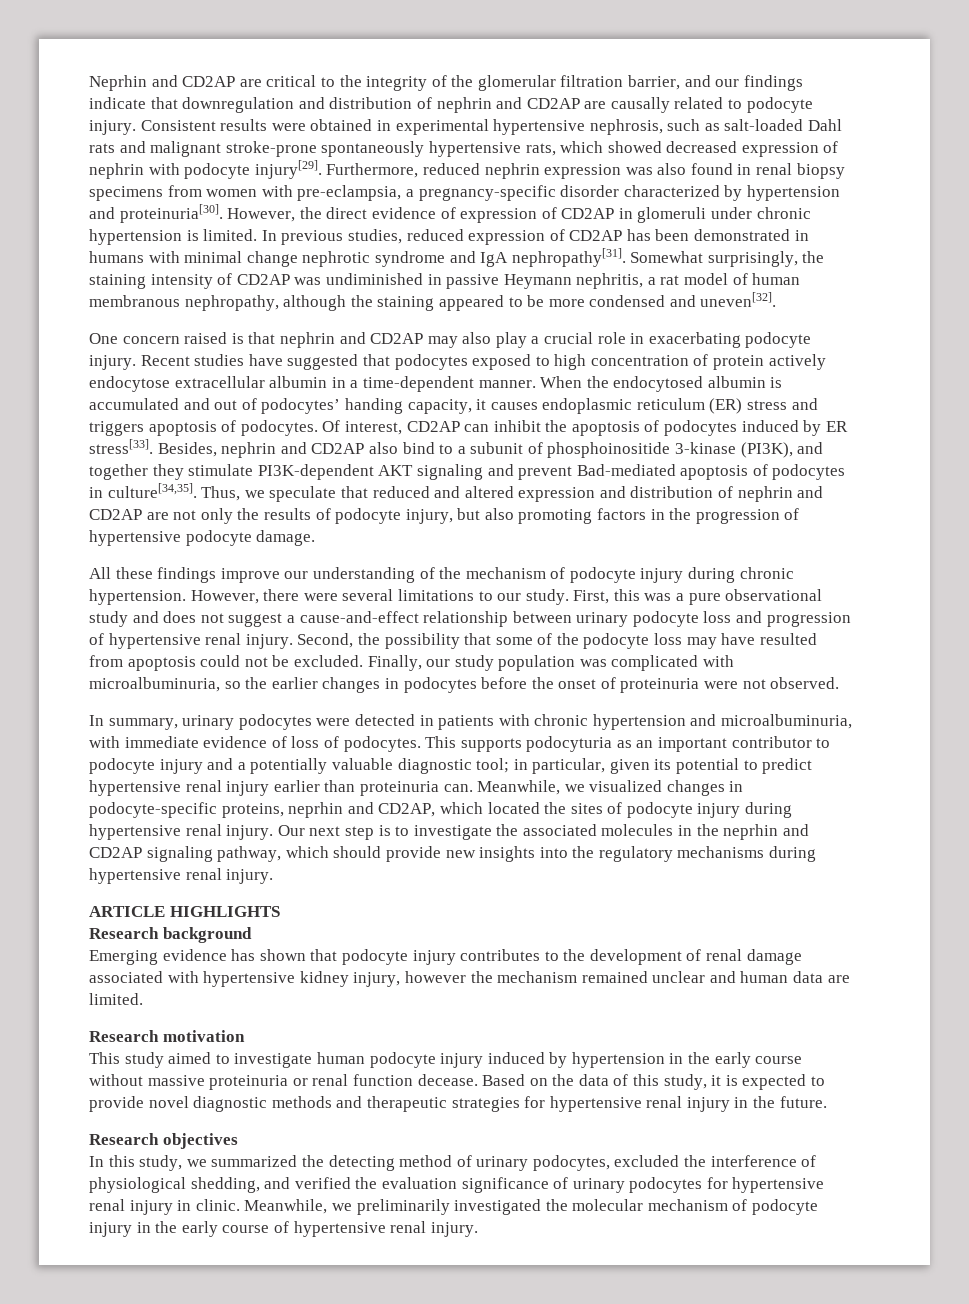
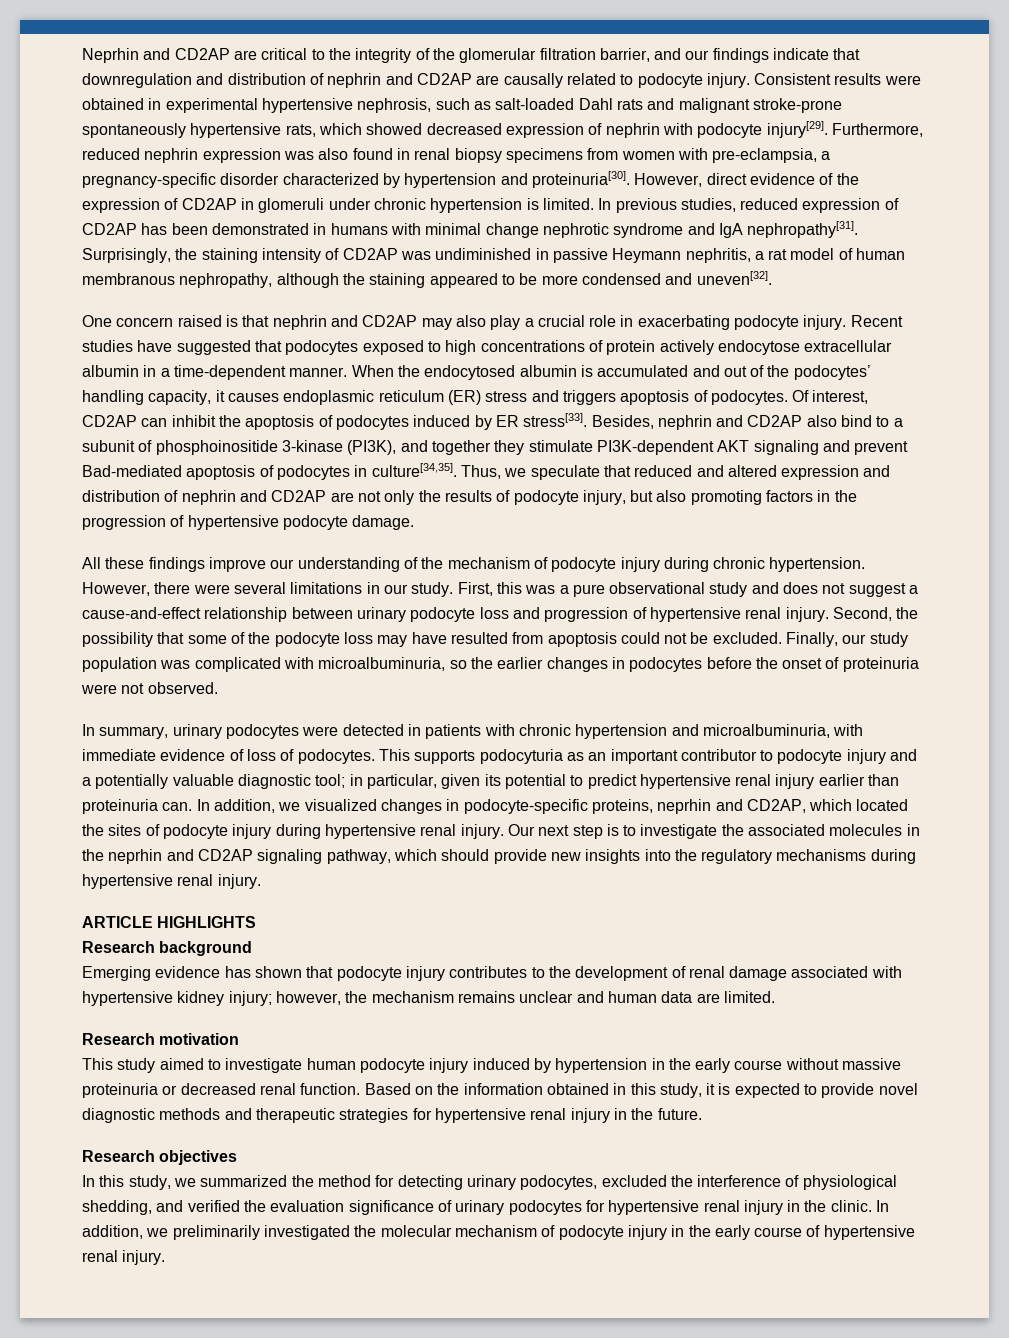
[299,207,322,219] the -> (703, 180) none
(456, 213) none -> [836,173,859,185] the
[630,251,798,267] Somewhat surprisingly, -> [82,248,171,263] Surprisingly,
[590,355,689,366] concentration -> [480,340,585,352] concentrations
[261,398,403,414] podocytes’ handing -> [767,365,871,380] [82,390,144,405] the podocytes’ handling
[478,591,493,601] to -> [366,582,380,594] in
[477,780,561,795] Meanwhile, -> [196,799,275,813] In addition,
[353,971,648,987] injury, however the mechanism remained -> [228,991,515,1006] injury; however, the mechanism remains
[312,1074,629,1086] renal function decease. Based on the data of -> [180,1083,627,1095] decreased renal function. Based on the information obtained in
[328,1155,472,1171] detecting method of -> [317,1175,463,1190] method for detecting
[195,1199,328,1214] clinic. Meanwhile, -> [804,1200,890,1212] [82,1225,143,1239] the clinic. In addition,

